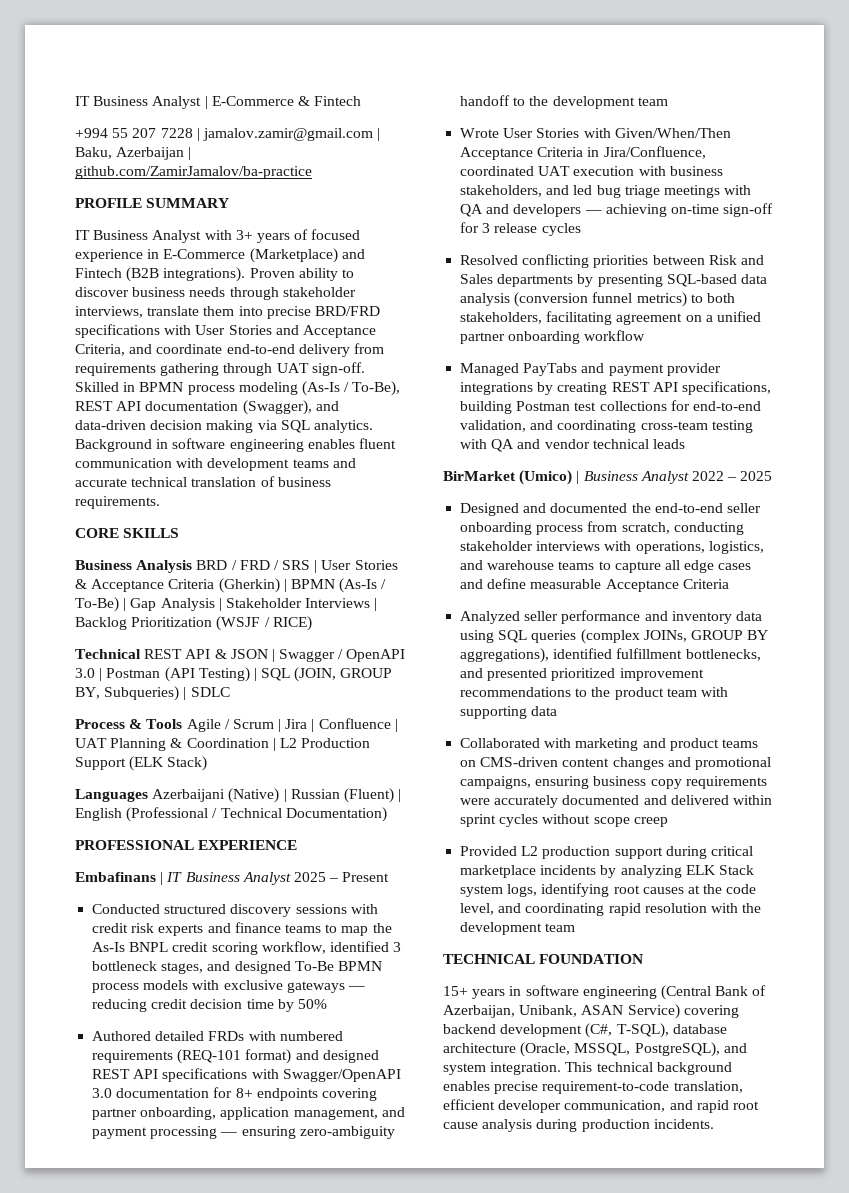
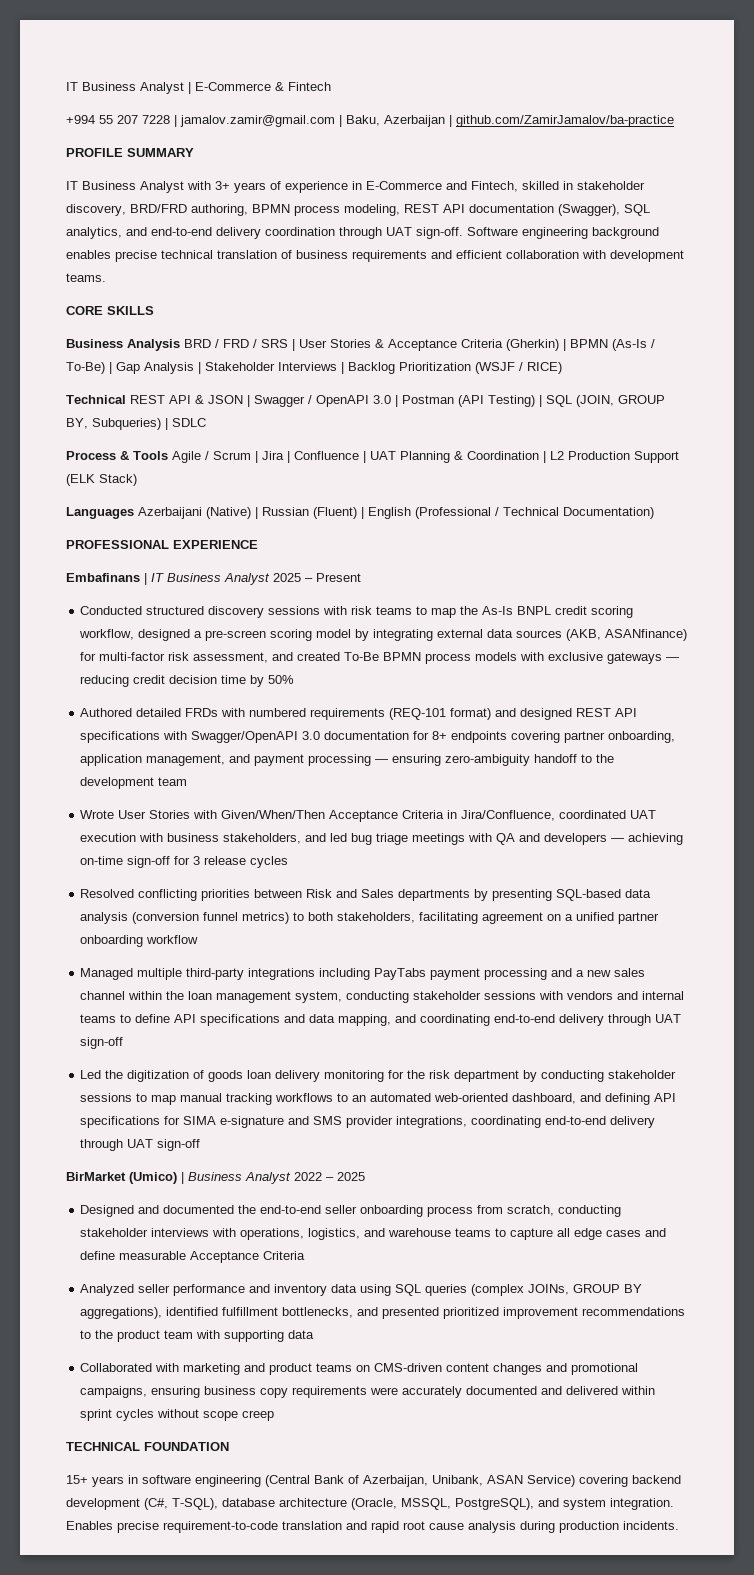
[311,229,361,240] focused -> (281, 185) none
[249,248,365,263] [75,267,354,282] [75,287,356,300] [75,306,380,319] [75,324,376,338] [75,343,384,357] [75,362,365,376] [75,381,401,396] [75,400,339,415] [75,420,373,433] [75,438,396,452] [75,458,356,471] [75,476,331,487] [75,496,160,509] (Marketplace) and Fintech (B2B integrations). Proven ability to discover business needs through stakeholder interviews, translate them into precise BRD/FRD specifications with User Stories and Acceptance Criteria, and coordinate end-to-end delivery from requirements gathering through UAT sign-off. Skilled in BPMN process modeling (As-Is / To-Be), REST API documentation (Swagger), and data-driven decision making via SQL analytics. Background in software engineering enables fluent communication with development teams and accurate technical translation of business requirements. -> [446,181,645,192] [66,204,650,216] [66,227,659,239] [66,250,684,262] [66,273,106,282] and Fintech, skilled in stakeholder discovery, BRD/FRD authoring, BPMN process modeling, REST API documentation (Swagger), SQL analytics, and end-to-end delivery coordination through UAT sign-off. Software engineering background enables precise technical translation of business requirements and efficient collaboration with development teams.
[92,922,281,936] credit risk experts and finance -> [351,606,373,615] risk
[329,941,402,952] [92,961,291,974] identified 3 bottleneck stages, and designed -> [138,629,688,641] [80,652,341,663] designed a pre-screen scoring model by integrating external data sources (AKB, ASANfinance) for multi-factor risk assessment, and created
[523,363,721,376] [460,381,771,395] [460,400,761,414] [460,420,753,433] [460,439,685,452] PayTabs and payment provider integrations by creating REST API specifications, building Postman test collections for end-to-end validation, and coordinating cross-team testing with QA and vendor technical leads -> [137,968,646,980] [80,991,685,1003] [80,1014,682,1026] [80,1037,124,1049] [80,1070,677,1082] [80,1093,677,1105] [80,1116,656,1128] [80,1139,201,1151] multiple third-party integrations including PayTabs payment processing and a new sales channel within the loan management system, conducting stakeholder sessions with vendors and internal teams to define API specifications and data mapping, and coordinating end-to-end delivery through UAT sign-off // Led the digitization of goods loan delivery monitoring for the risk department by conducting stakeholder sessions to map manual tracking workflows to an automated web-oriented dashboard, and defining API specifications for SIMA e-signature and SMS provider integrations, coordinating end-to-end delivery through UAT sign-off
[460,846,753,859] [460,865,754,878] [460,883,757,897] [460,903,762,916] [460,922,576,935] // Provided L2 production support during critical marketplace incidents by analyzing ELK Stack system logs, identifying root causes at the code level, and coordinating rapid resolution with the development team -> (275, 1415) none
[565,1062,732,1075] [443,1081,743,1094] [443,1099,666,1113] This technical background enables precise requirement-to-code translation, efficient developer communication, -> [66,1521,342,1533] Enables precise requirement-to-code translation

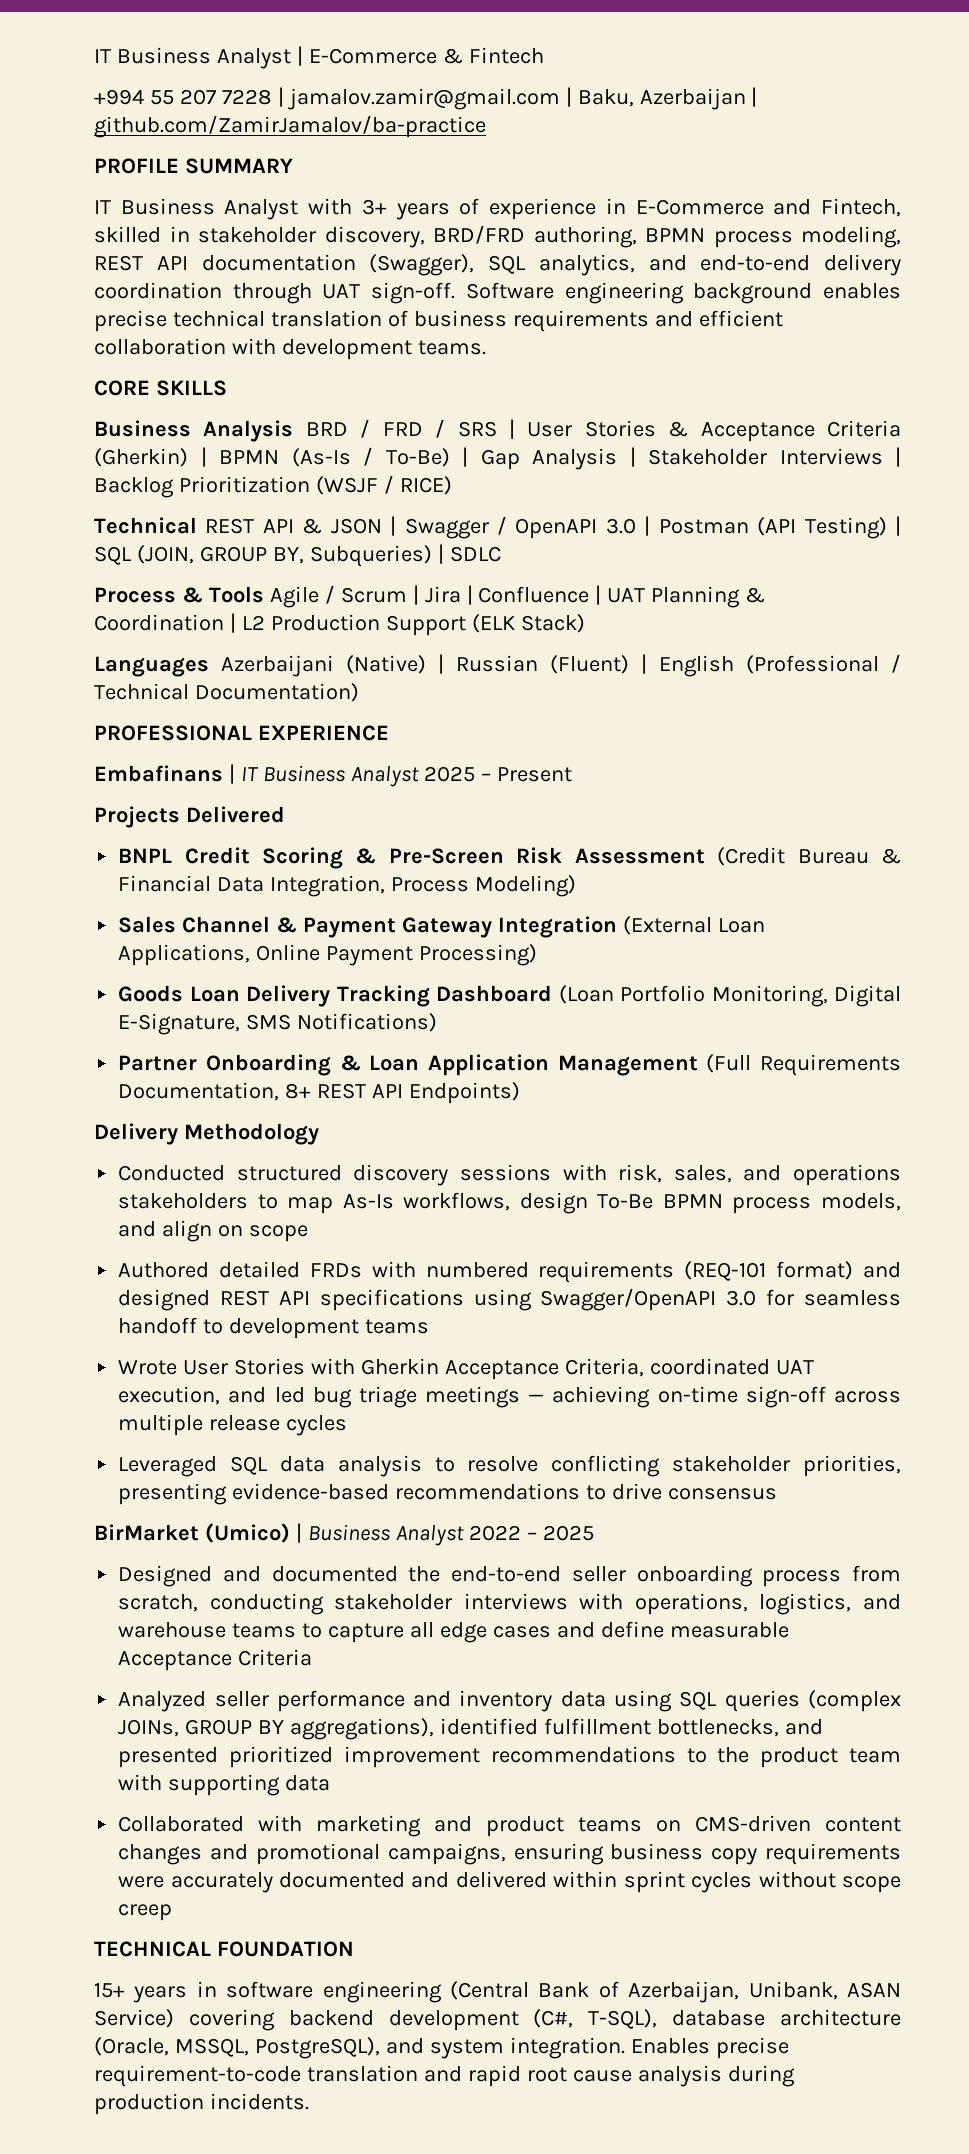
(361, 577) none -> [94,806,285,828] [118,847,901,869] [118,875,576,897] [118,916,765,938] [118,944,538,966] [118,985,902,1007] [118,1013,438,1035] [118,1054,901,1076] [118,1082,520,1104] [94,1123,319,1145] // Projects Delivered // BNPL Credit Scoring & Pre-Screen Risk Assessment (Credit Bureau & Financial Data Integration, Process Modeling) // Sales Channel & Payment Gateway Integration (External Loan Applications, Online Payment Processing) // Goods Loan Delivery Tracking Dashboard (Loan Portfolio Monitoring, Digital E-Signature, SMS Notifications) // Partner Onboarding & Loan Application Management (Full Requirements Documentation, 8+ REST API Endpoints) // Delivery Methodology
[351,606,634,618] [79,629,688,641] [80,652,680,664] [80,675,295,687] risk teams to map the As-Is BNPL credit scoring workflow, designed a pre-screen scoring model by integrating external data sources (AKB, ASANfinance) for multi-factor risk assessment, and created To-Be BPMN process models with exclusive gateways — reducing credit decision time by 50% -> [618,1164,902,1186] [118,1192,901,1214] [118,1220,309,1242] risk, sales, and operations stakeholders to map As-Is workflows, design To-Be BPMN process models, and align on scope
[163,731,188,740] with -> [473,1289,532,1311] using
[324,731,676,743] [80,754,615,766] [80,777,188,789] [80,810,657,822] [80,833,302,844] documentation for 8+ endpoints covering partner onboarding, application management, and payment processing — ensuring zero-ambiguity handoff to the development team // Wrote User Stories with Given/When/Then Acceptance Criteria in Jira/Confluence, coordinated UAT execution with business stakeholders, -> [766,1289,902,1306] [118,1317,430,1339] [118,1358,814,1380] [118,1386,221,1405] for seamless handoff to development teams // Wrote User Stories with Gherkin Acceptance Criteria, coordinated UAT execution,
[468,833,608,845] with QA and developers -> (521, 1397) none
[174,856,201,865] for 3 -> [833,1391,901,1403] [118,1414,204,1436] across multiple
[80,889,652,901] [80,912,660,924] [80,935,199,947] [80,968,646,980] [80,991,685,1003] [80,1014,682,1026] [80,1037,124,1049] [80,1070,677,1082] [80,1093,677,1105] [80,1116,656,1128] [80,1139,201,1151] Resolved conflicting priorities between Risk and Sales departments by presenting SQL-based data analysis (conversion funnel metrics) to both stakeholders, facilitating agreement on a unified partner onboarding workflow // Managed multiple third-party integrations including PayTabs payment processing and a new sales channel within the loan management system, conducting stakeholder sessions with vendors and internal teams to define API specifications and data mapping, and coordinating end-to-end delivery through UAT sign-off // Led the digitization of goods loan delivery monitoring for the risk department by conducting stakeholder sessions to map manual tracking workflows to an automated web-oriented dashboard, and defining API specifications for SIMA e-signature and SMS provider integrations, coordinating end-to-end delivery through UAT sign-off -> [118,1455,902,1477] [118,1483,777,1505] Leveraged SQL data analysis to resolve conflicting stakeholder priorities, presenting evidence-based recommendations to drive consensus

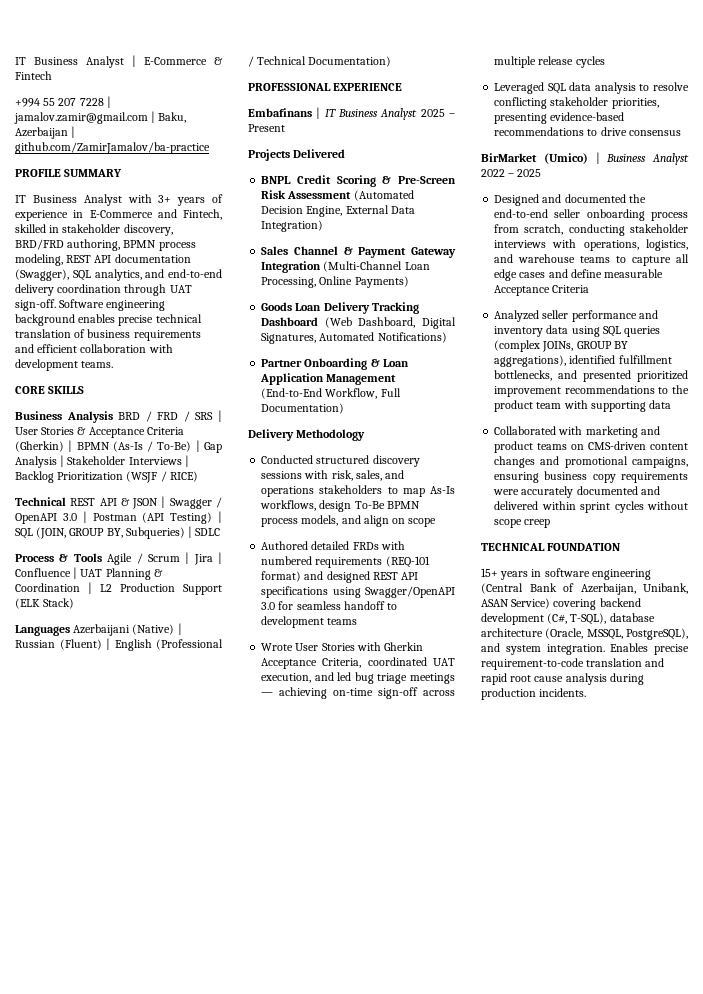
[717,847,901,866] [118,875,576,897] (Credit Bureau & Financial Data Integration, Process Modeling) -> [353,190,414,201] [261,205,415,217] [261,220,324,232] (Automated Decision Engine, External Data Integration)
[622,916,765,935] [118,944,538,966] (External Loan Applications, Online Payment Processing) -> [323,261,430,272] [261,276,409,288] (Multi-Channel Loan Processing, Online Payments)
[558,985,902,1007] [118,1013,292,1035] (Loan Portfolio Monitoring, Digital E-Signature, SMS -> [324,317,456,329] [261,332,375,344] (Web Dashboard, Digital Signatures, Automated
[706,1054,901,1076] [118,1082,520,1104] (Full Requirements Documentation, 8+ REST API Endpoints) -> [261,388,401,399] [261,403,345,414] (End-to-End Workflow, Full Documentation)

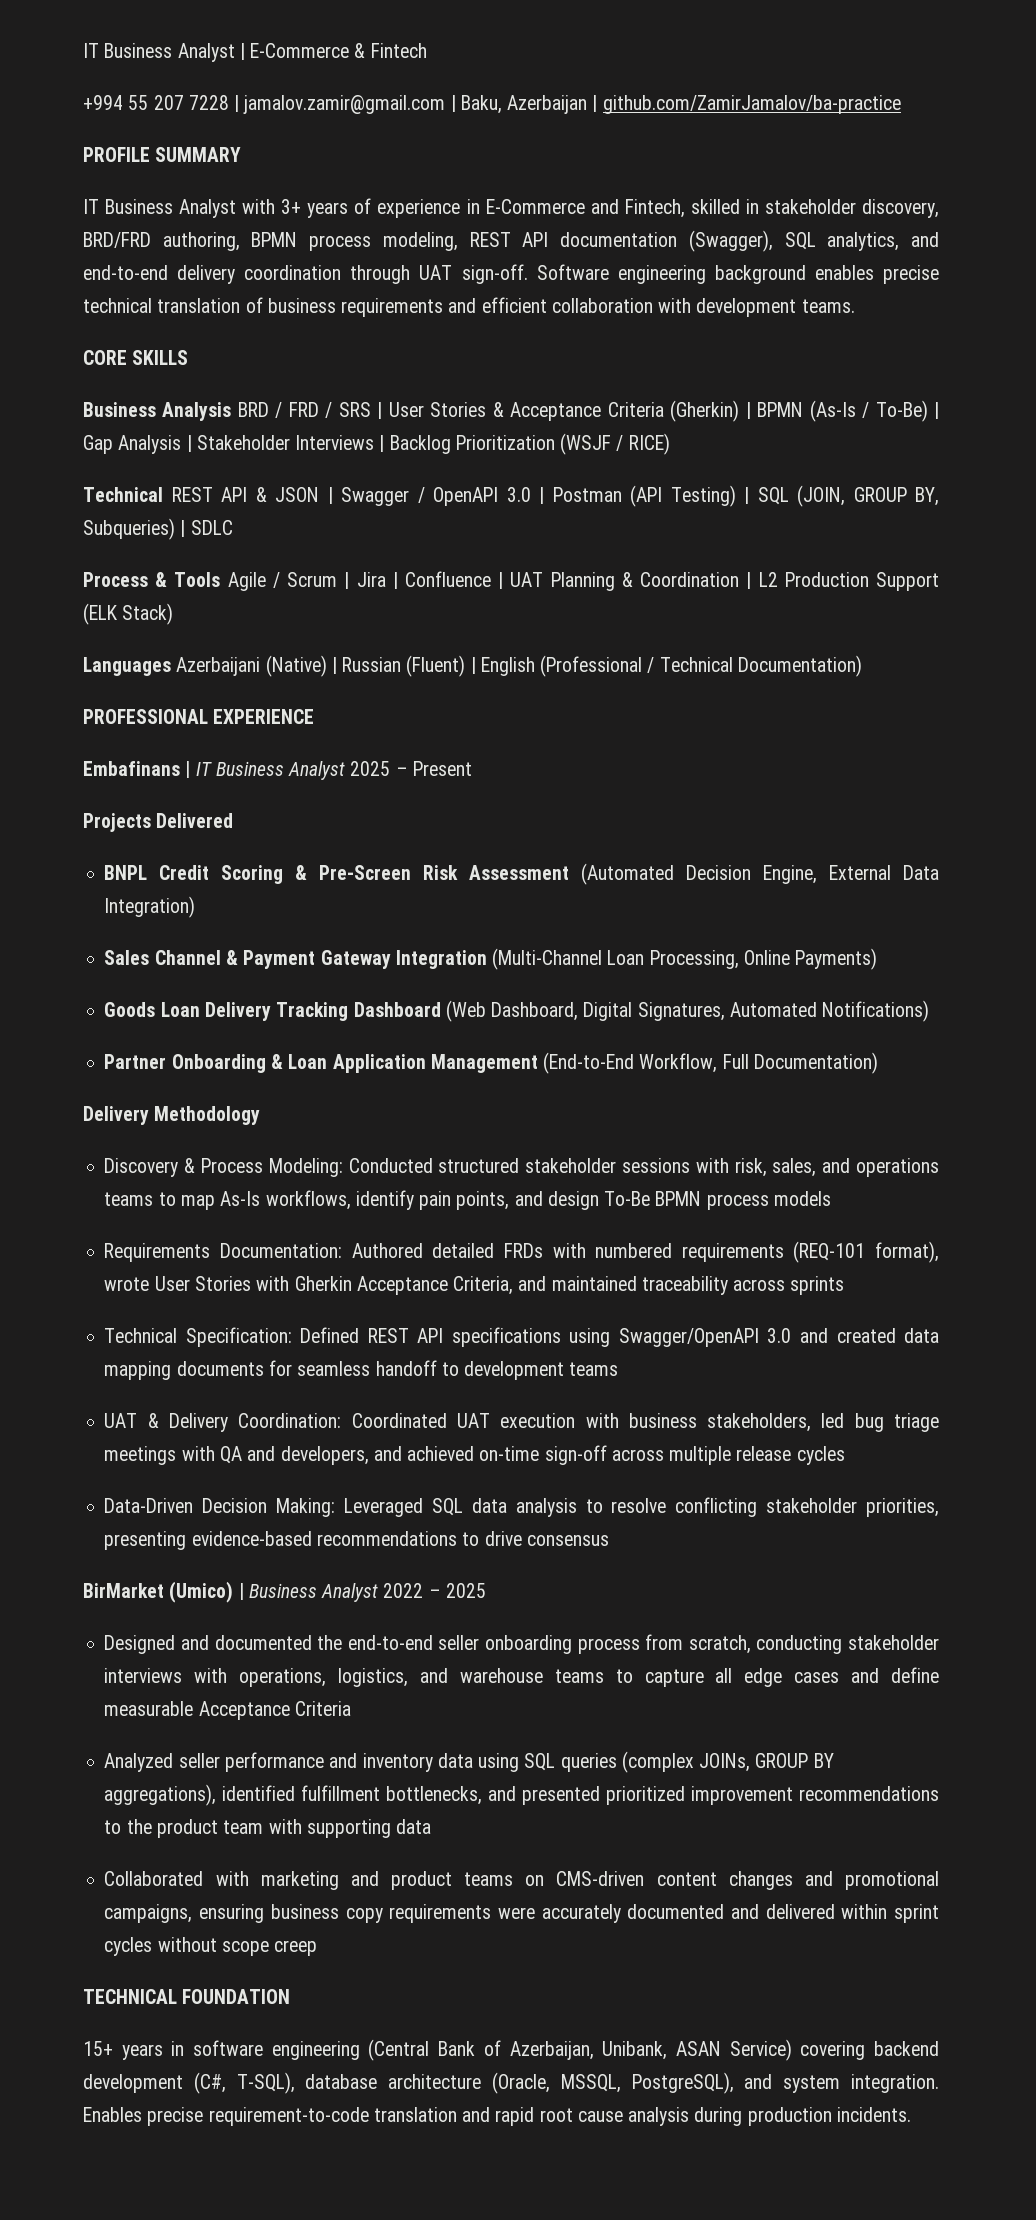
(366, 435) none -> [104,1158,343,1177] Discovery & Process Modeling:
[372,455,420,467] discovery -> [525,1158,617,1173] stakeholder
[319,485,383,494] stakeholders -> [104,1192,154,1206] teams
[319,500,420,512] [261,515,437,527] design To-Be BPMN process models, and align on scope // -> [355,1190,831,1210] [104,1243,343,1262] identify pain points, and design To-Be BPMN process models // Requirements Documentation:
[261,571,370,583] format) and designed -> [875,1241,939,1263] [104,1276,845,1295] [104,1327,360,1347] format), wrote User Stories with Gherkin Acceptance Criteria, and maintained traceability across sprints // Technical Specification: Defined
(276, 606) none -> [799,1328,939,1343] [104,1361,264,1380] and created data mapping documents
[261,642,424,651] [261,657,455,669] [261,672,455,684] [261,687,328,699] Wrote User Stories with Gherkin Acceptance Criteria, coordinated UAT execution, and led bug triage meetings — achieving -> [104,1413,940,1432] [104,1446,475,1465] UAT & Delivery Coordination: Coordinated UAT execution with business stakeholders, led bug triage meetings with QA and developers, and achieved
(605, 62) none -> [104,1498,336,1517] Data-Driven Decision Making:

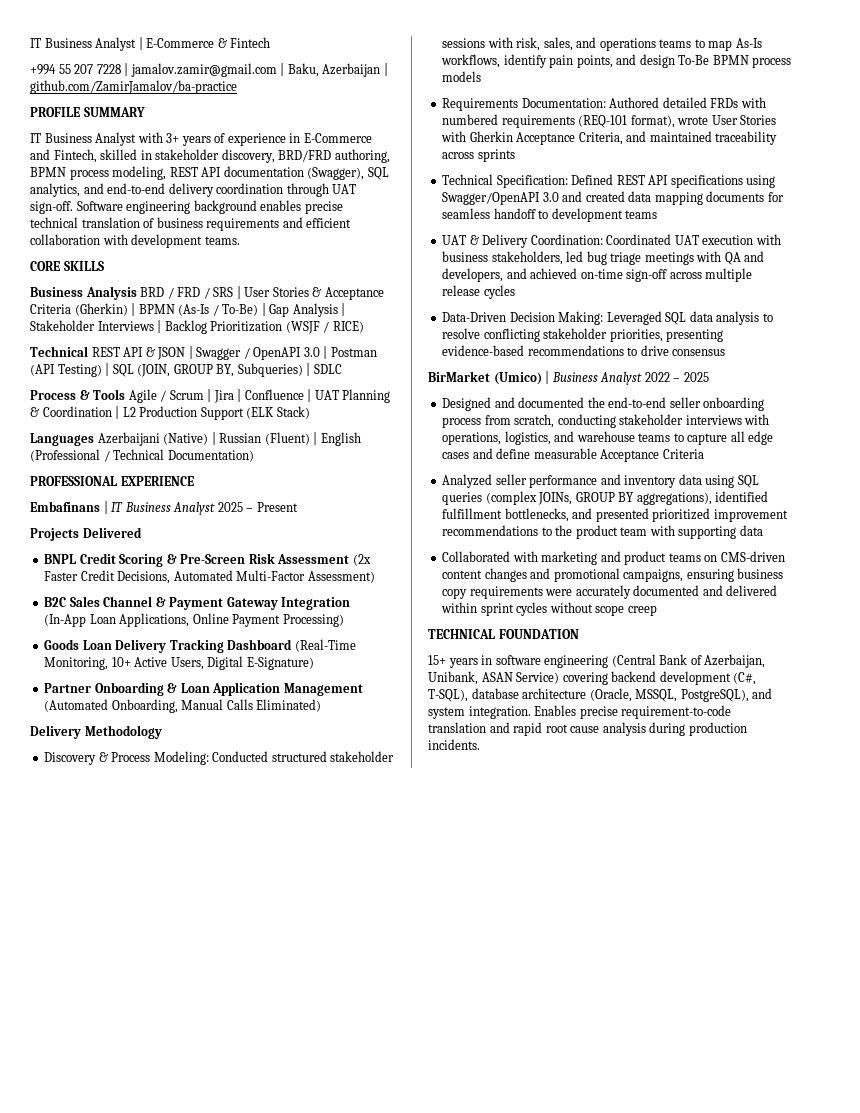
[581,863,940,885] [104,896,196,918] (Automated Decision Engine, External Data Integration) // -> [352,554,371,566] [44,570,375,584] [44,597,67,607] (2x Faster Credit Decisions, Automated Multi-Factor Assessment) // B2C
[492,948,878,970] (Multi-Channel Loan Processing, Online Payments) -> [44,613,344,627] (In-App Loan Applications, Online Payment Processing)
[445,1000,930,1022] (Web Dashboard, Digital Signatures, Automated Notifications) -> [294,639,356,652] [44,656,314,670] (Real-Time Monitoring, 10+ Active Users, Digital E-Signature)
[543,1052,878,1074] (End-to-End Workflow, Full Documentation) -> [44,699,322,713] (Automated Onboarding, Manual Calls Eliminated)

